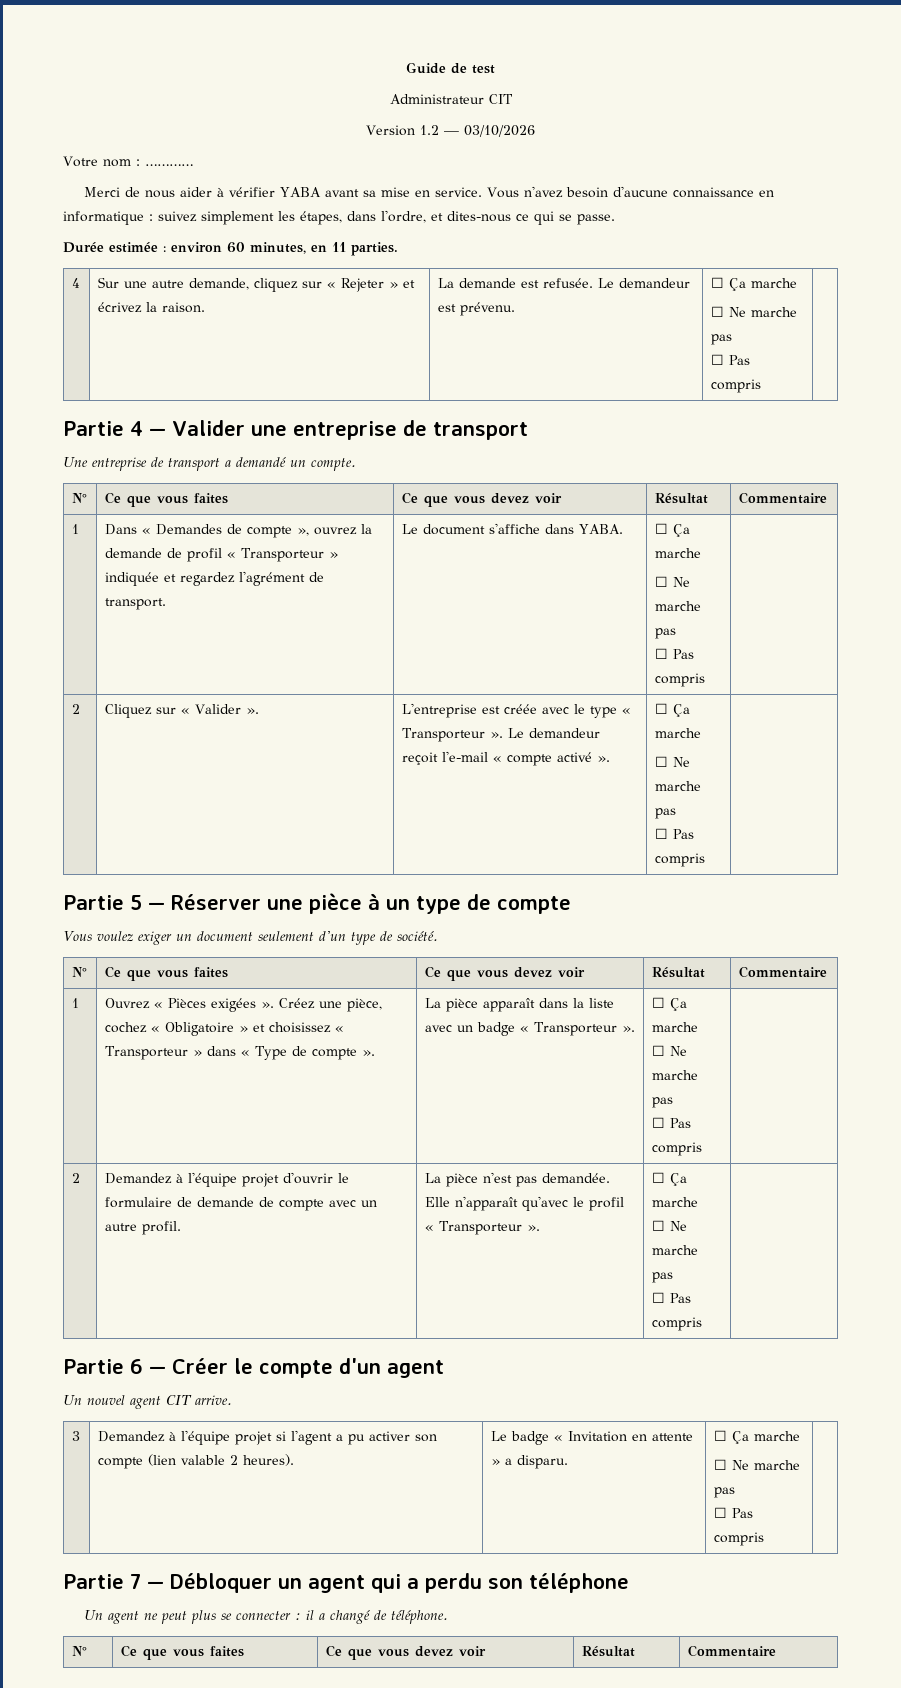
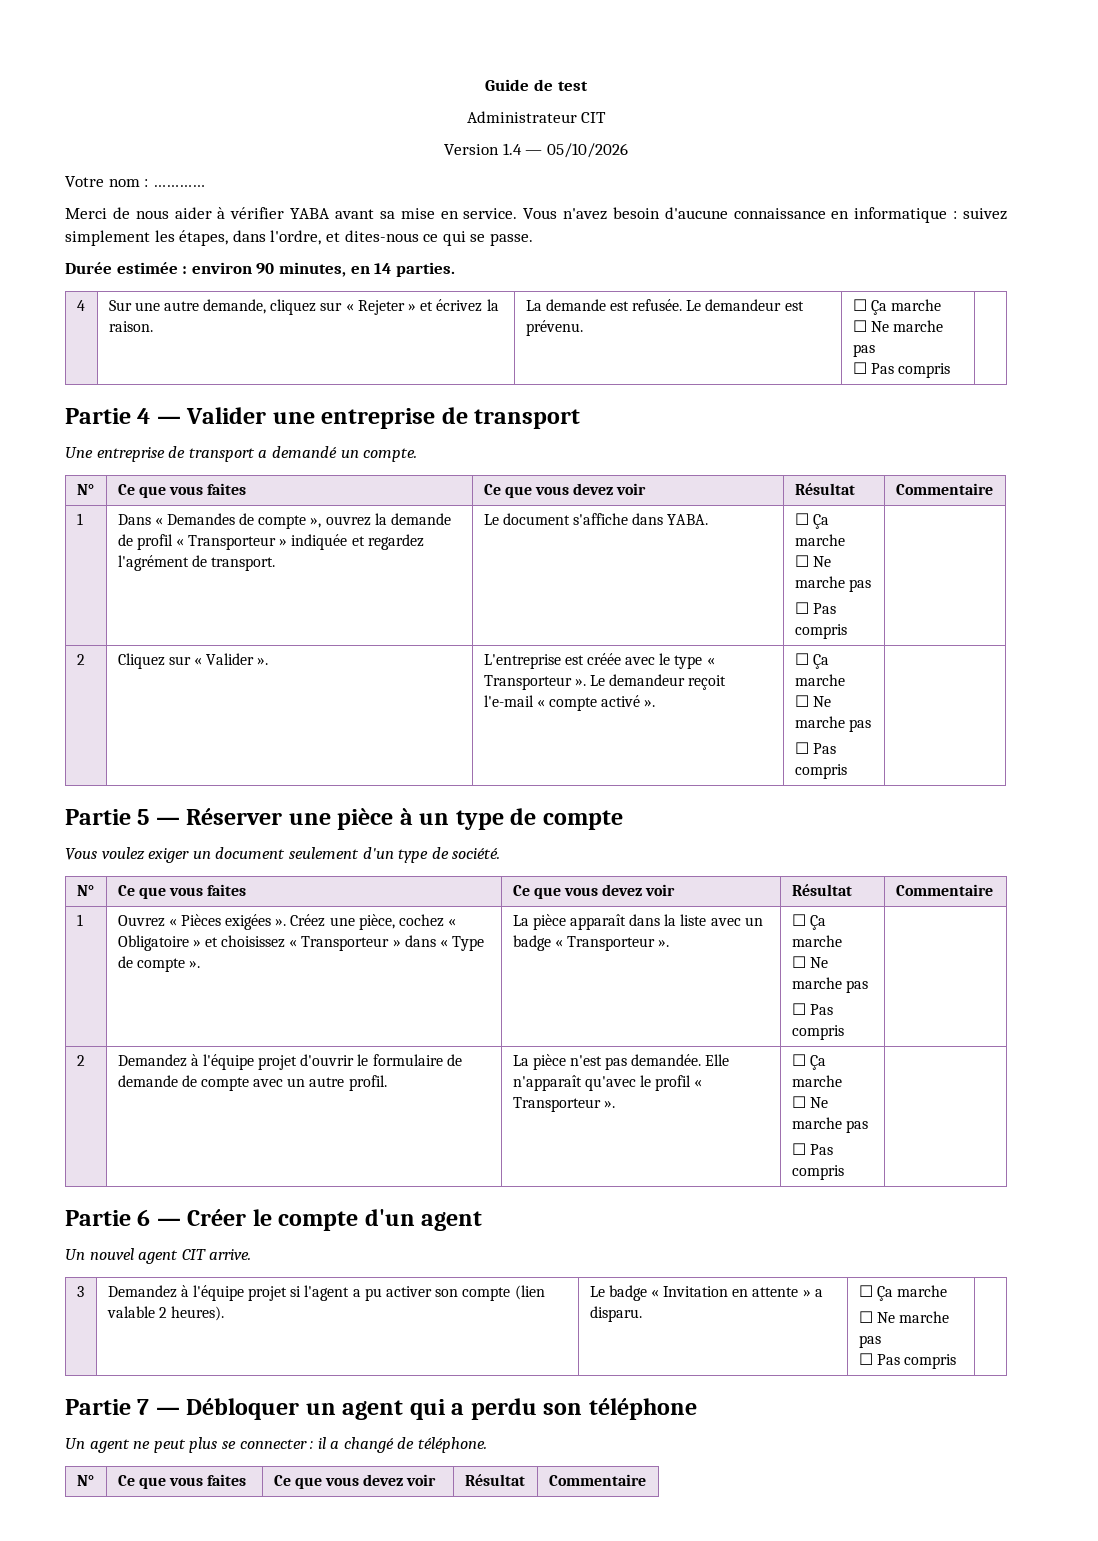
[419,125,535,137] 1.2 — 03/10/2026 -> [502,143,628,158] 1.4 — 05/10/2026
[227,242,245,253] 60 -> [256,263,275,274] 90
[332,242,346,252] 11 -> [374,263,392,274] 14

